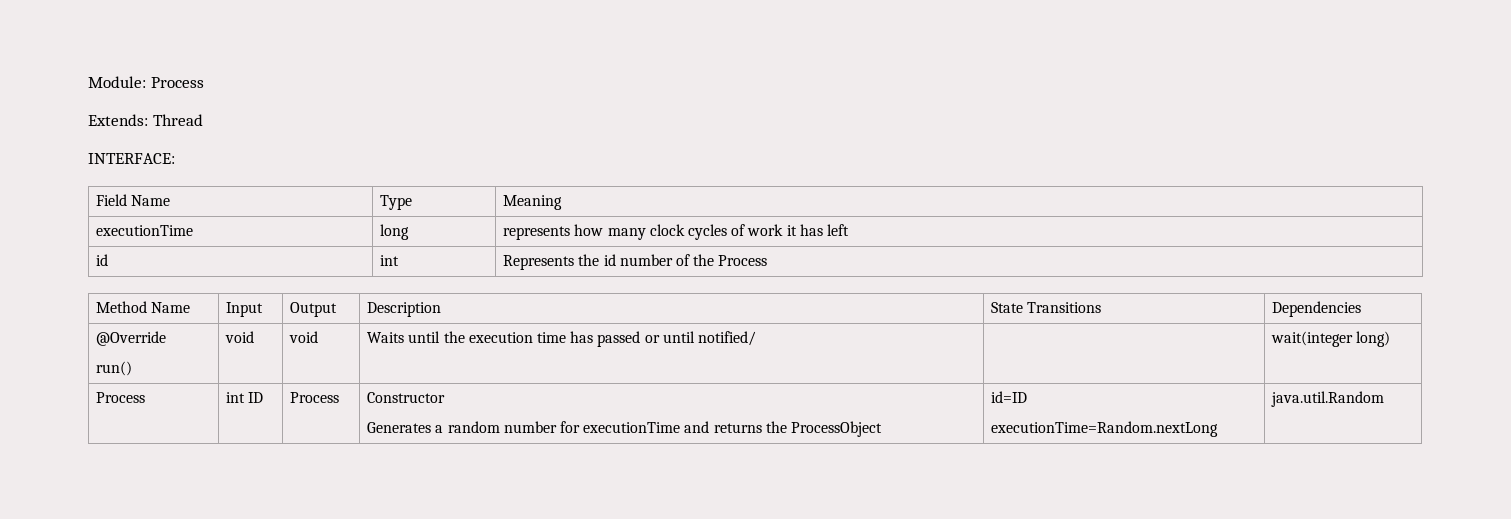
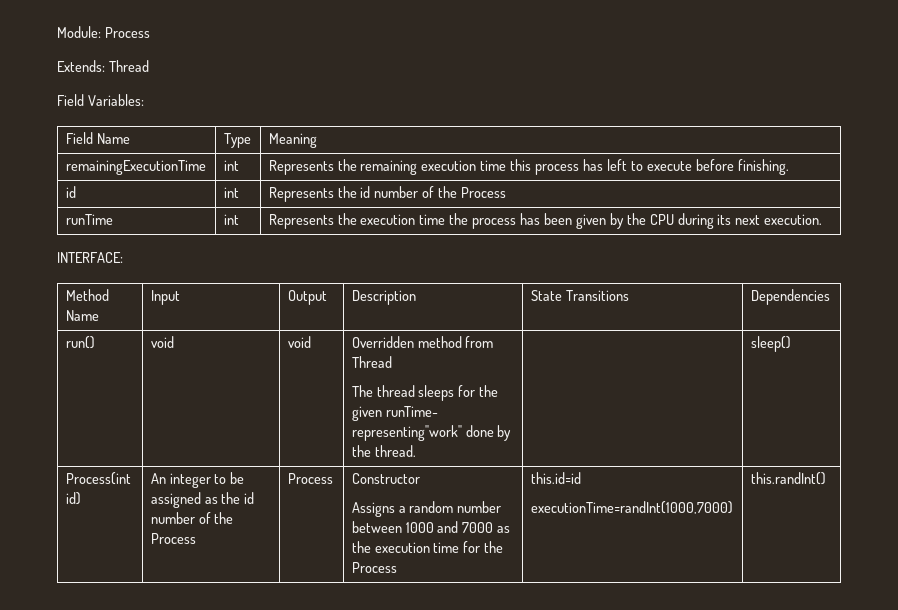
[88,153,175,164] INTERFACE: -> [57,94,144,106] Field Variables:
[96,225,194,236] [380,224,410,240] [503,224,849,240] executionTime | long | represents how many clock cycles of work it has left -> [65,160,206,175] [223,160,239,171] [268,159,789,175] remainingExecutionTime | int | Represents the remaining execution time this process has left to execute before finishing.
(768, 260) none -> [65,214,113,225] [223,214,239,225] [268,213,823,229] [57,252,123,263] // runTime | int | Represents the execution time the process has been given by the CPU during its next execution. // INTERFACE:
[96,331,167,346] @Override // -> (830, 297) none
[367,331,756,347] [1271,331,1391,347] [96,392,146,403] [226,392,264,403] Waits until the execution time has passed or until notified/ | | wait(integer long) // Process | int ID -> [351,336,494,348] [351,356,392,368] [351,385,499,401] [351,406,439,421] [351,425,512,441] [351,445,416,457] [750,336,791,352] [65,472,131,485] [65,492,81,505] [150,472,245,488] [150,492,255,508] [150,512,234,524] [150,533,196,544] Overridden method from Thread // The thread sleeps for the given runTime- representing"work" done by the thread. | | sleep() // Process(int id) | An integer to be assigned as the id number of the Process
[367,422,432,433] Generates -> [351,502,395,517] Assigns
[560,421,882,437] [991,391,1028,403] [991,421,1219,437] [1271,391,1385,407] for executionTime and returns the ProcessObject | id=ID // executionTime=Random.nextLong | java.util.Random -> [351,521,511,533] [351,541,504,553] [351,562,397,573] [530,472,581,484] [530,501,733,514] [750,472,826,485] between 1000 and 7000 as the execution time for the Process | this.id=id // executionTime=randInt(1000,7000) | this.randInt()

